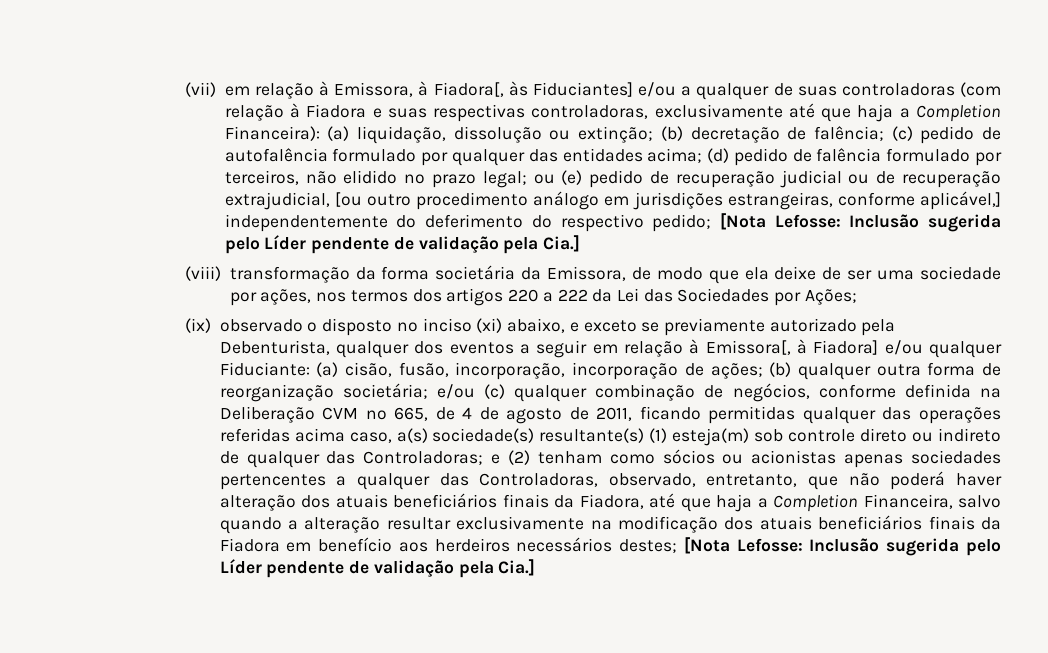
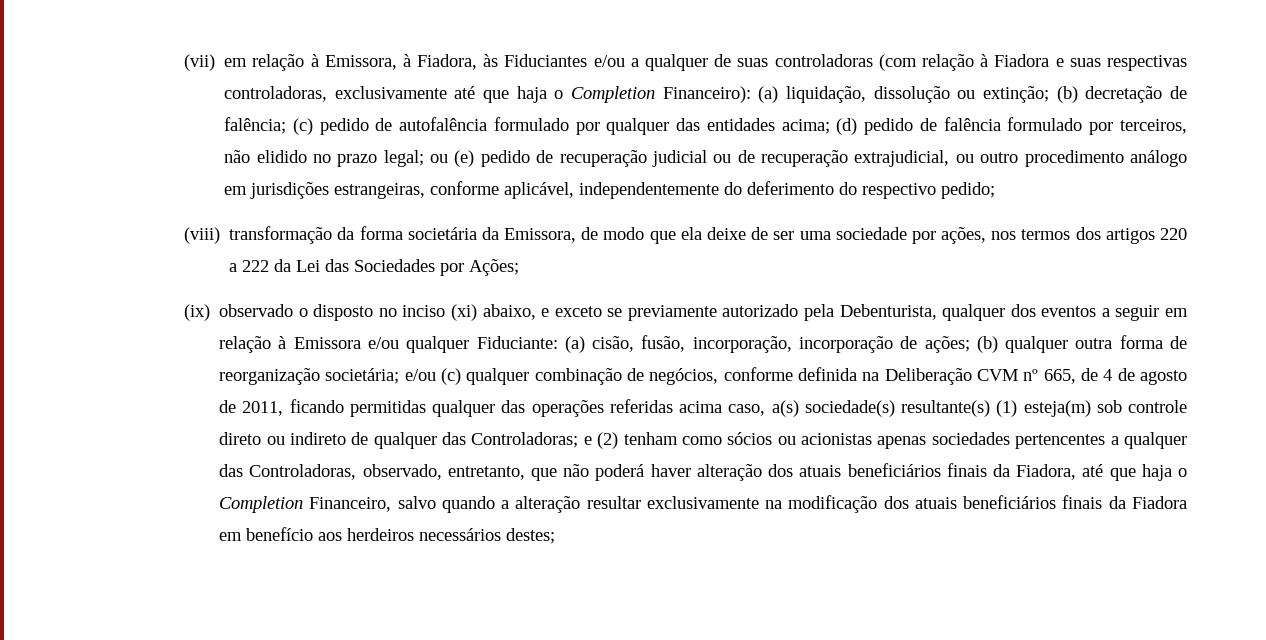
[433,81,633,97] Fiadora[, às Fiduciantes] -> [417,54,588,70] Fiadora, às Fiduciantes
[899,104,1002,122] [224,126,320,141] a Completion Financeira): -> [554,86,751,103] o Completion Financeiro):
[334,192,362,207] [ou -> [955,154,974,163] ou
[920,191,1001,210] aplicável,] -> [504,182,575,199] aplicável,
[719,213,1001,232] [224,235,581,254] [Nota Lefosse: Inclusão sugerida pelo Líder pendente de validação pela Cia.] -> (996, 190) none
[705,339,879,355] Emissora[, à Fiadora] -> [293,337,361,349] Emissora
[757,494,953,512] a Completion Financeira, -> [1178,468,1187,477] [219,496,392,513] o Completion Financeiro,
[683,537,1001,556] [219,559,536,578] [Nota Lefosse: Inclusão sugerida pelo Líder pendente de validação pela Cia.] -> (556, 536) none

